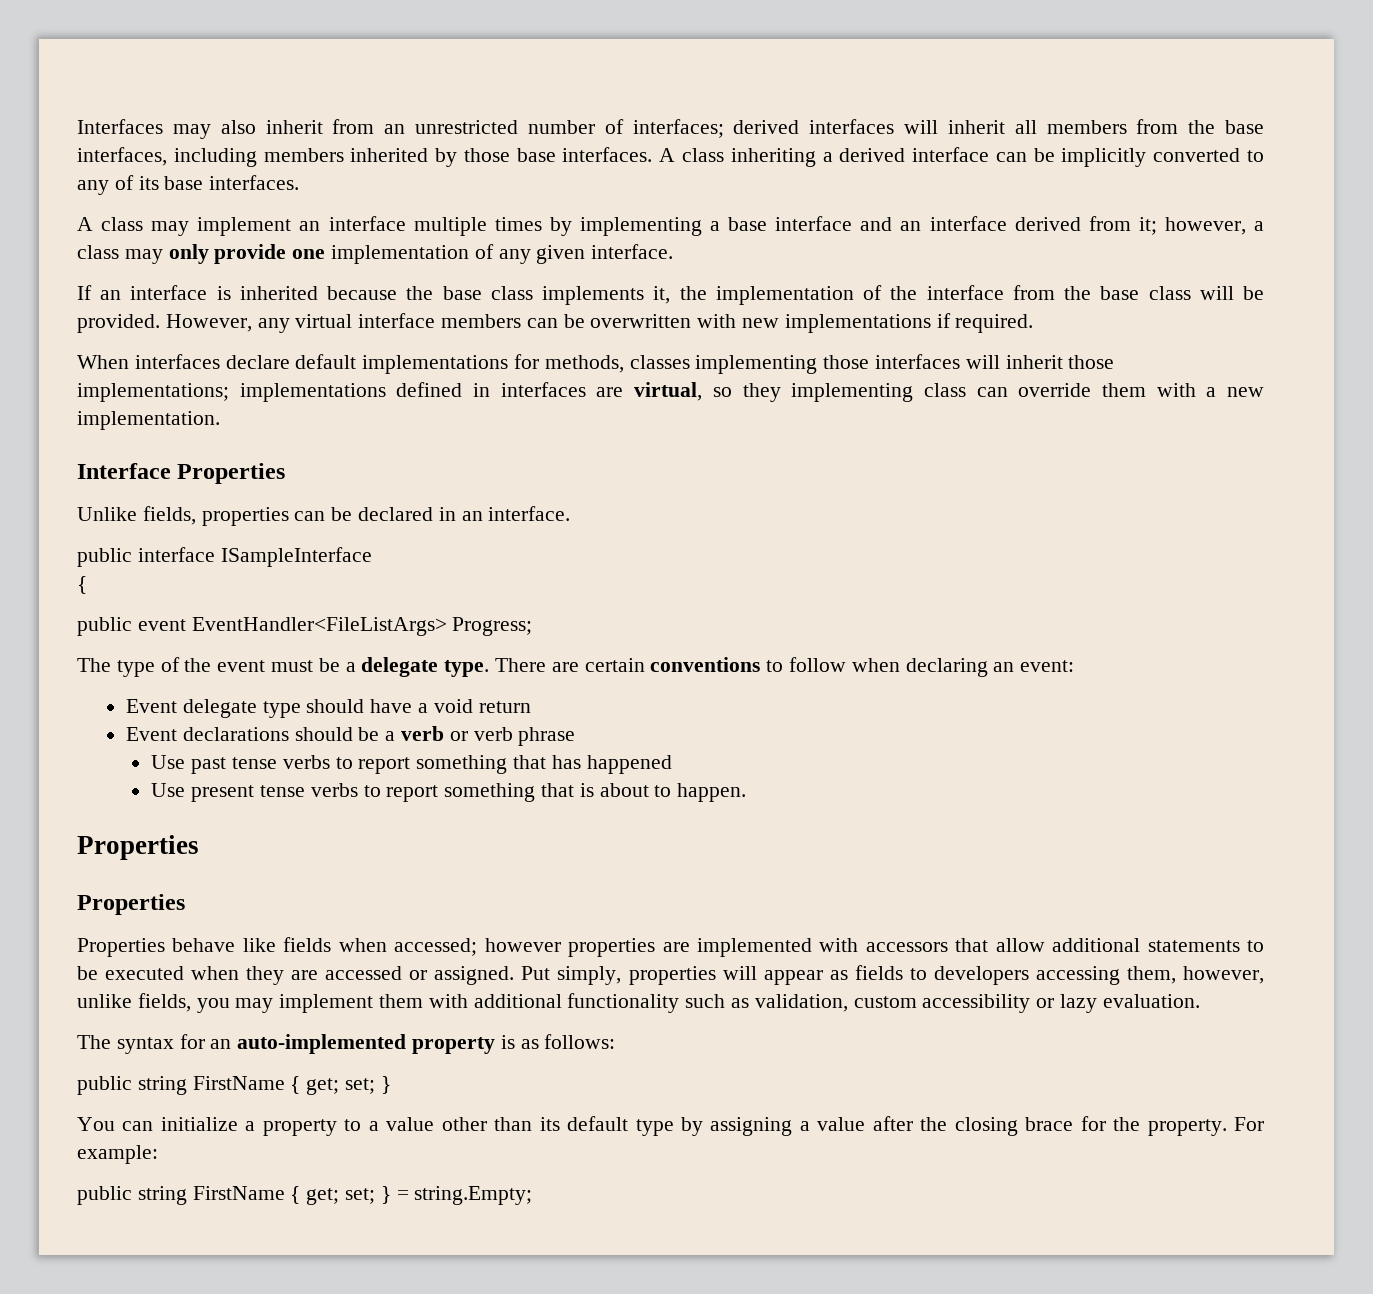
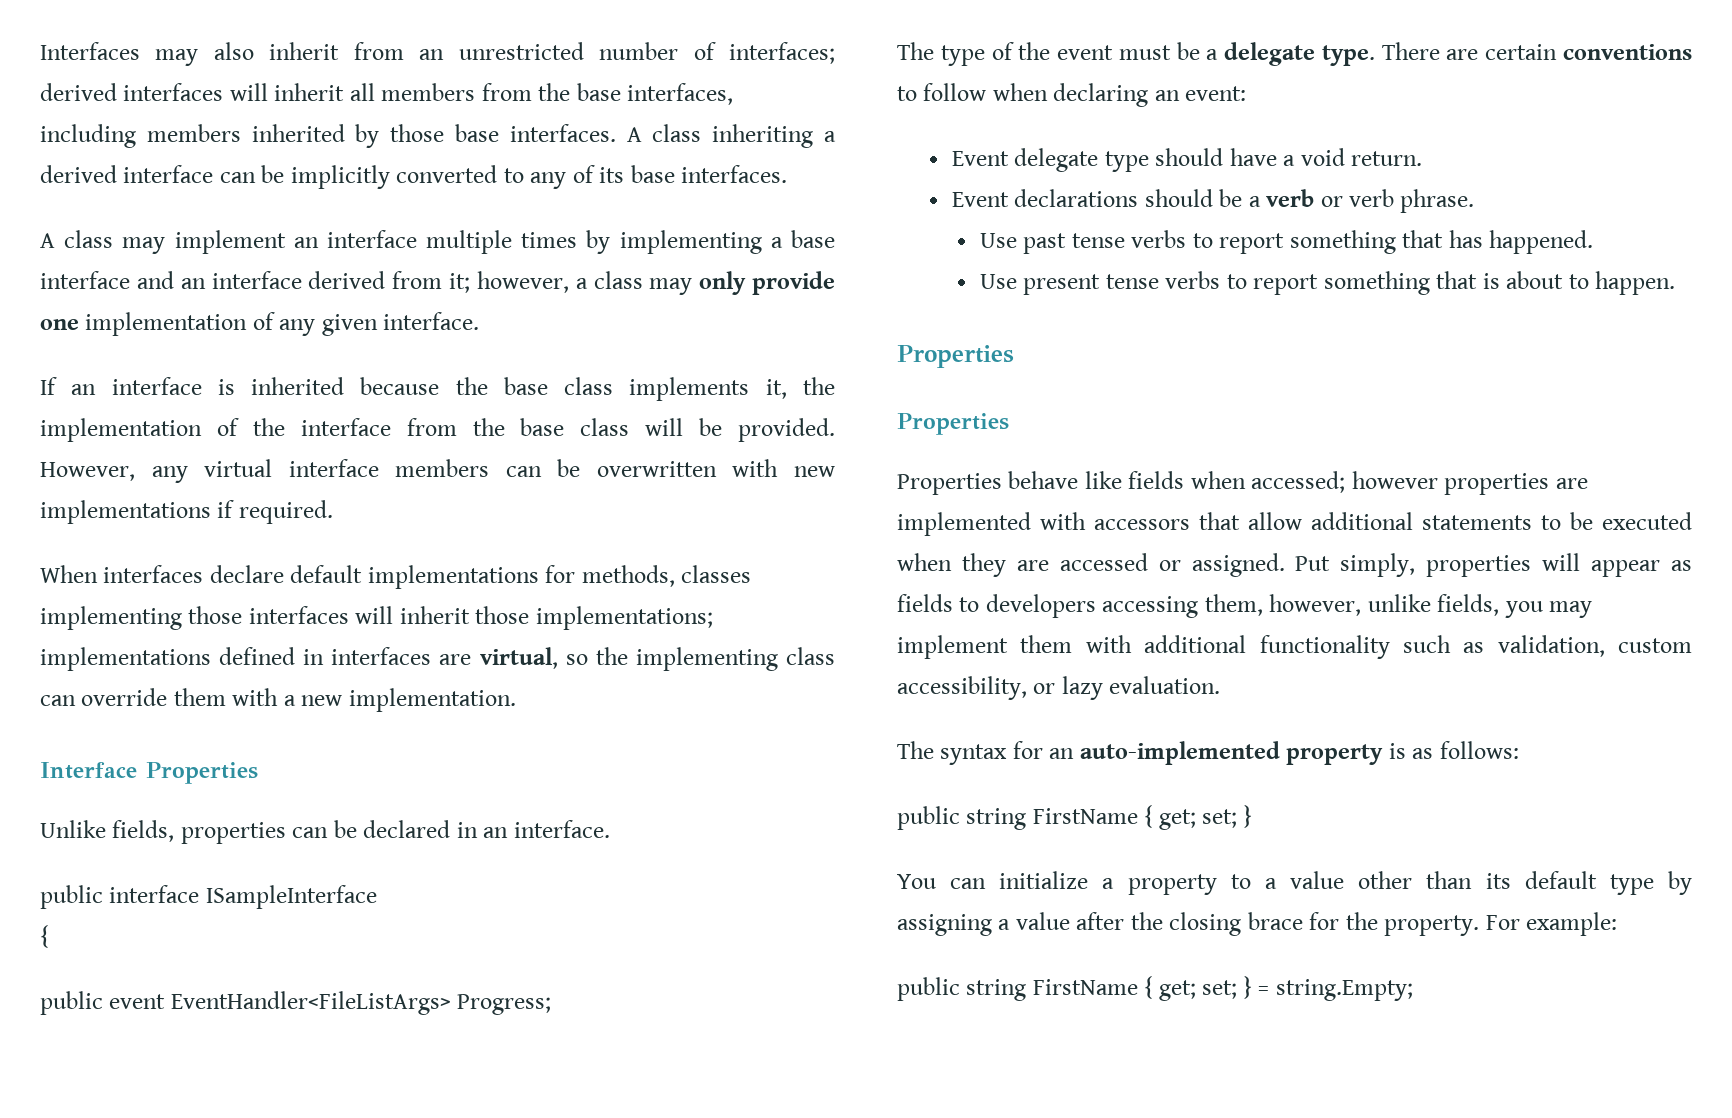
[742,383,781,402] they -> [595,647,628,665] the
[478,701,531,713] return -> [1350,151,1422,166] return.
[518,727,576,746] phrase -> [1400,189,1475,213] phrase.
[586,755,672,774] happened -> [1489,230,1594,254] happened.
[922,994,1031,1013] accessibility -> [897,676,1027,700] accessibility,

